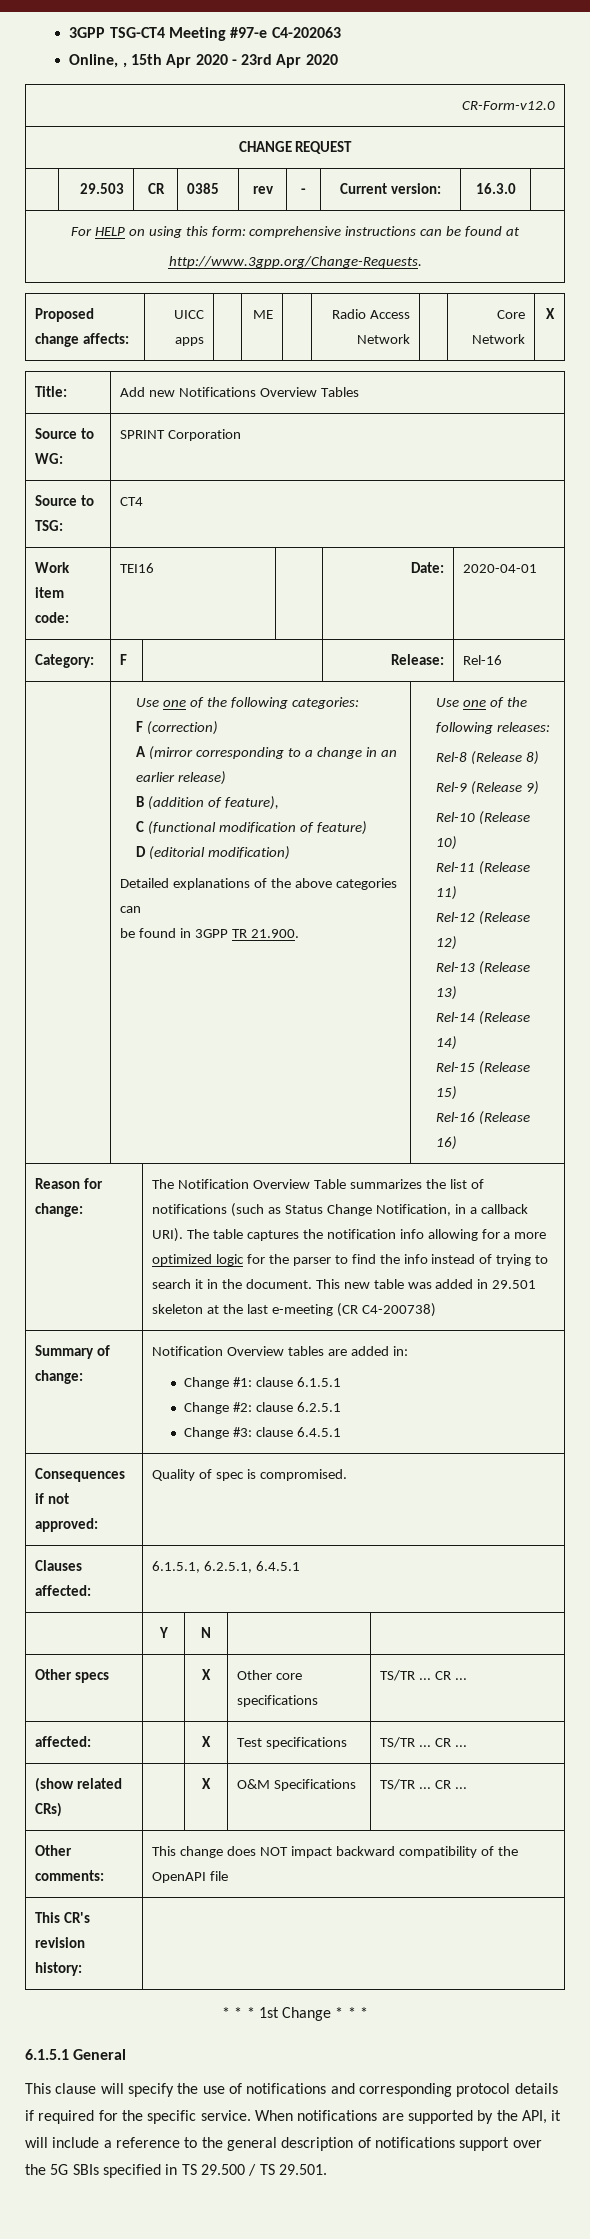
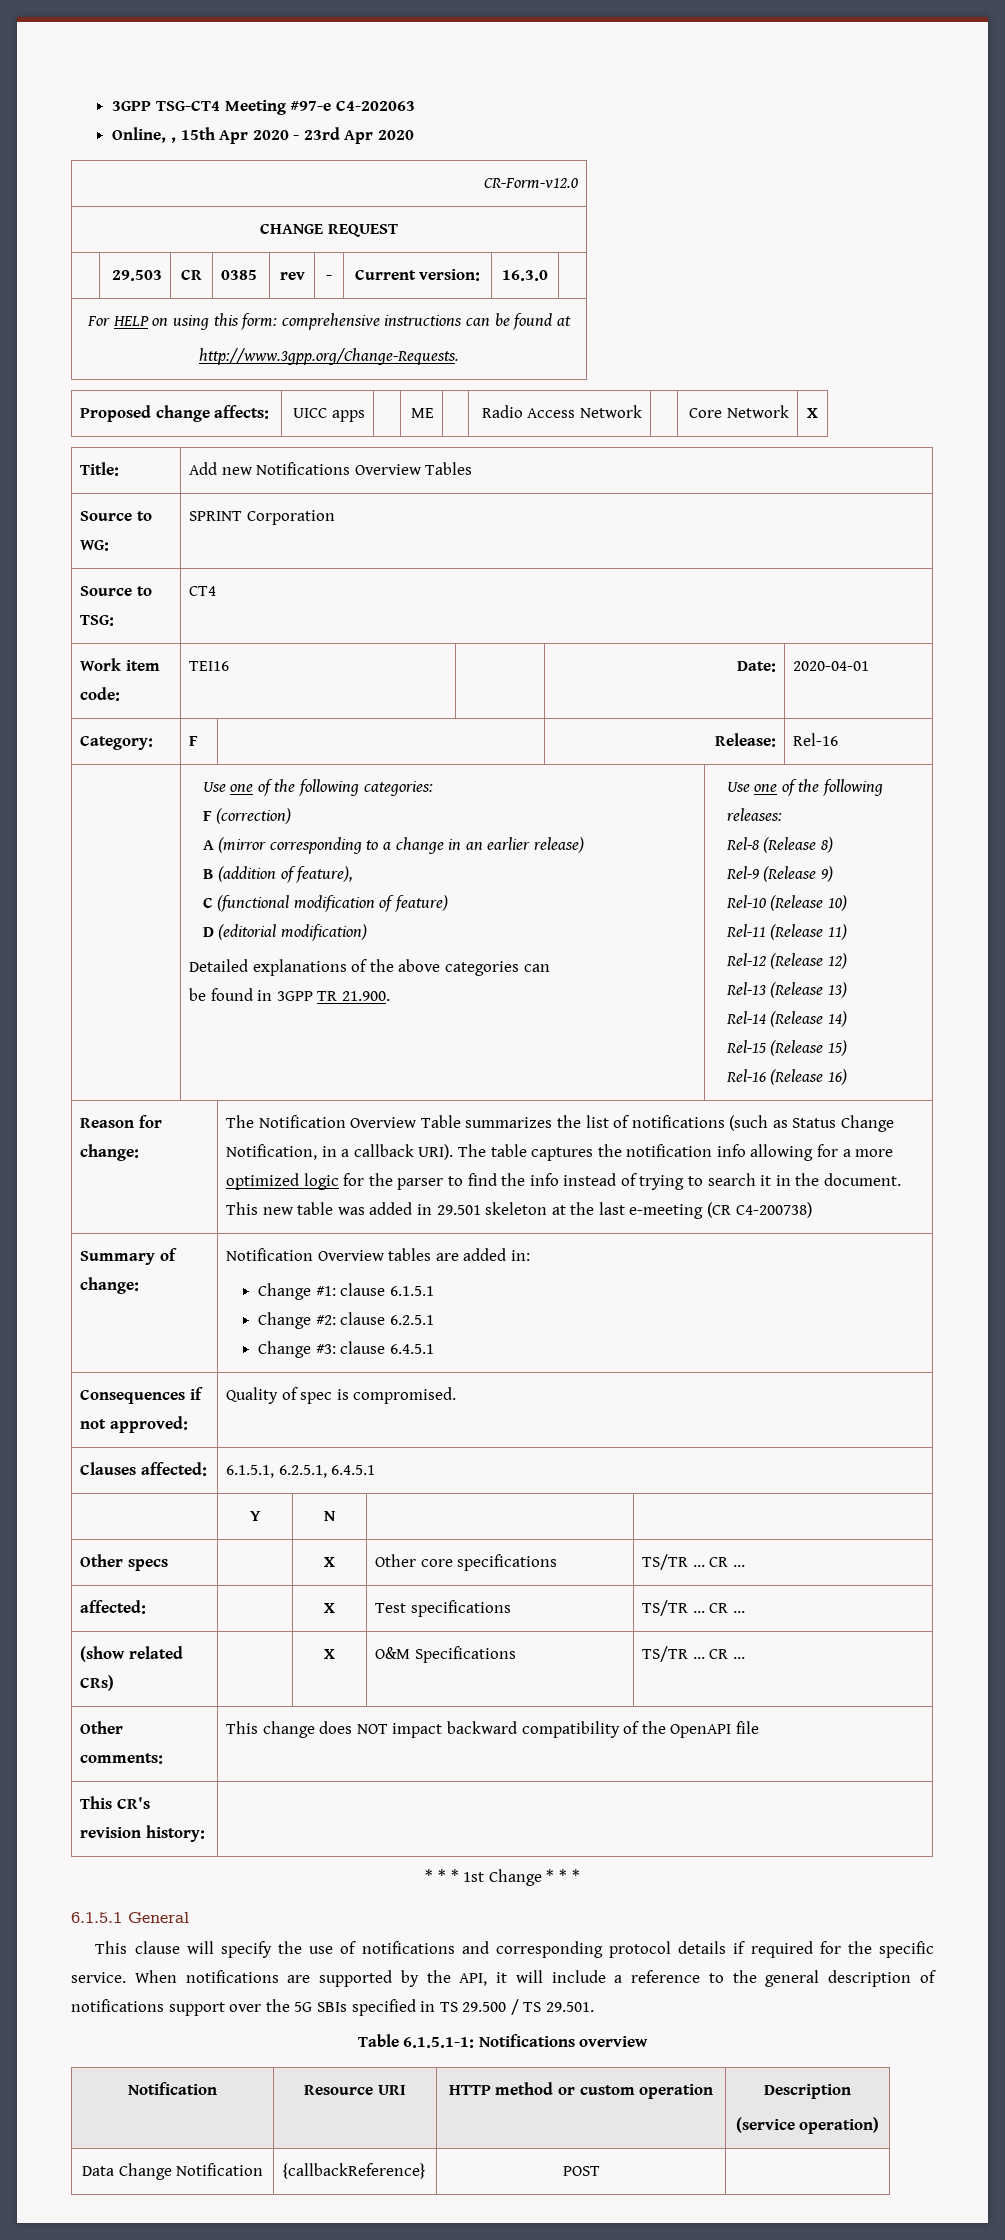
(327, 2169) none -> [357,2034,649,2048] [128,2082,217,2095] [304,2085,406,2095] [448,2082,714,2099] [764,2084,851,2099] [735,2117,880,2134] [81,2163,264,2180] [281,2163,426,2179] [562,2166,600,2176] // Table 6.1.5.1-1: Notifications overview // Notification | Resource URI | HTTP method or custom operation | Description // (service operation) // Data Change Notification | {callbackReference} | POST |

